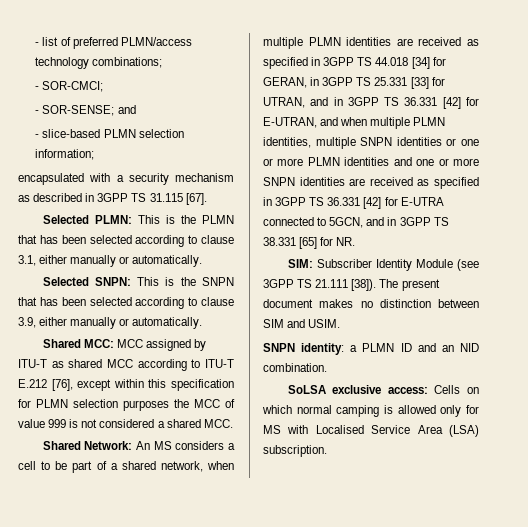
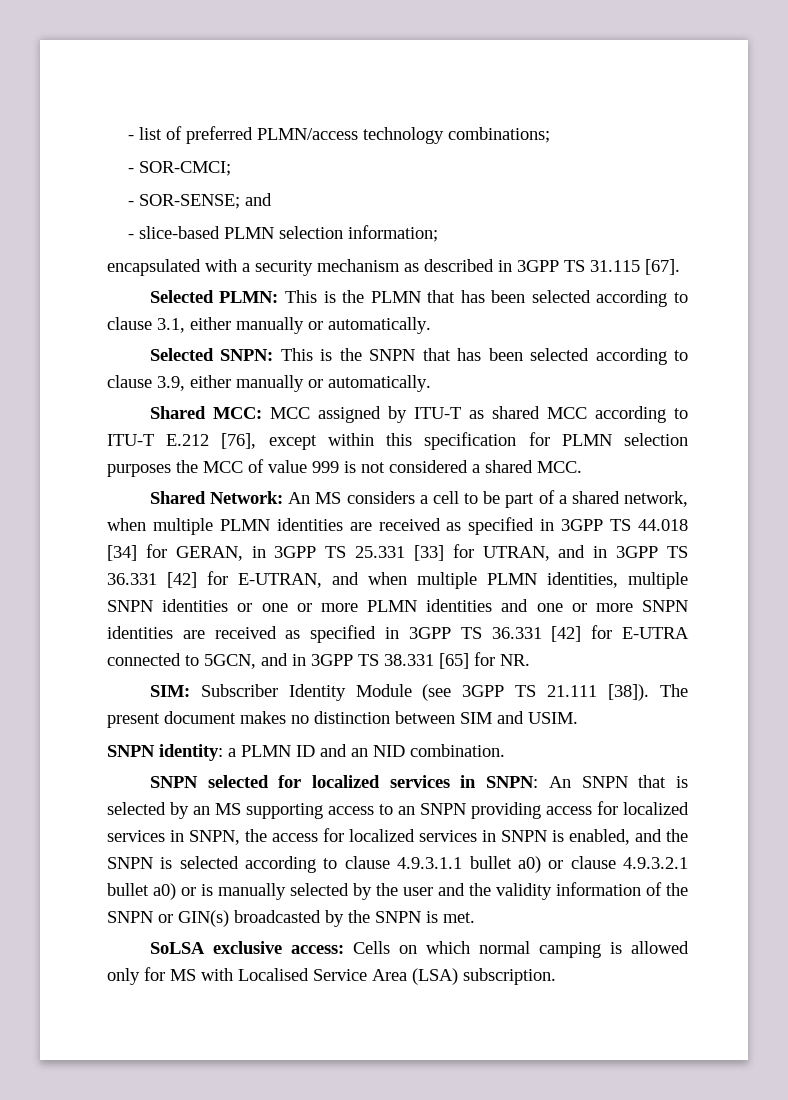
(327, 367) none -> [149,775,688,788] [107,801,689,819] [107,828,688,845] [107,856,689,873] [107,882,688,900] [107,910,475,927] // SNPN selected for localized services in SNPN: An SNPN that is selected by an MS supporting access to an SNPN providing access for localized services in SNPN, the access for localized services in SNPN is enabled, and the SNPN is selected according to clause 4.9.3.1.1 bullet a0) or clause 4.9.3.2.1 bullet a0) or is manually selected by the user and the validity information of the SNPN or GIN(s) broadcasted by the SNPN is met.

